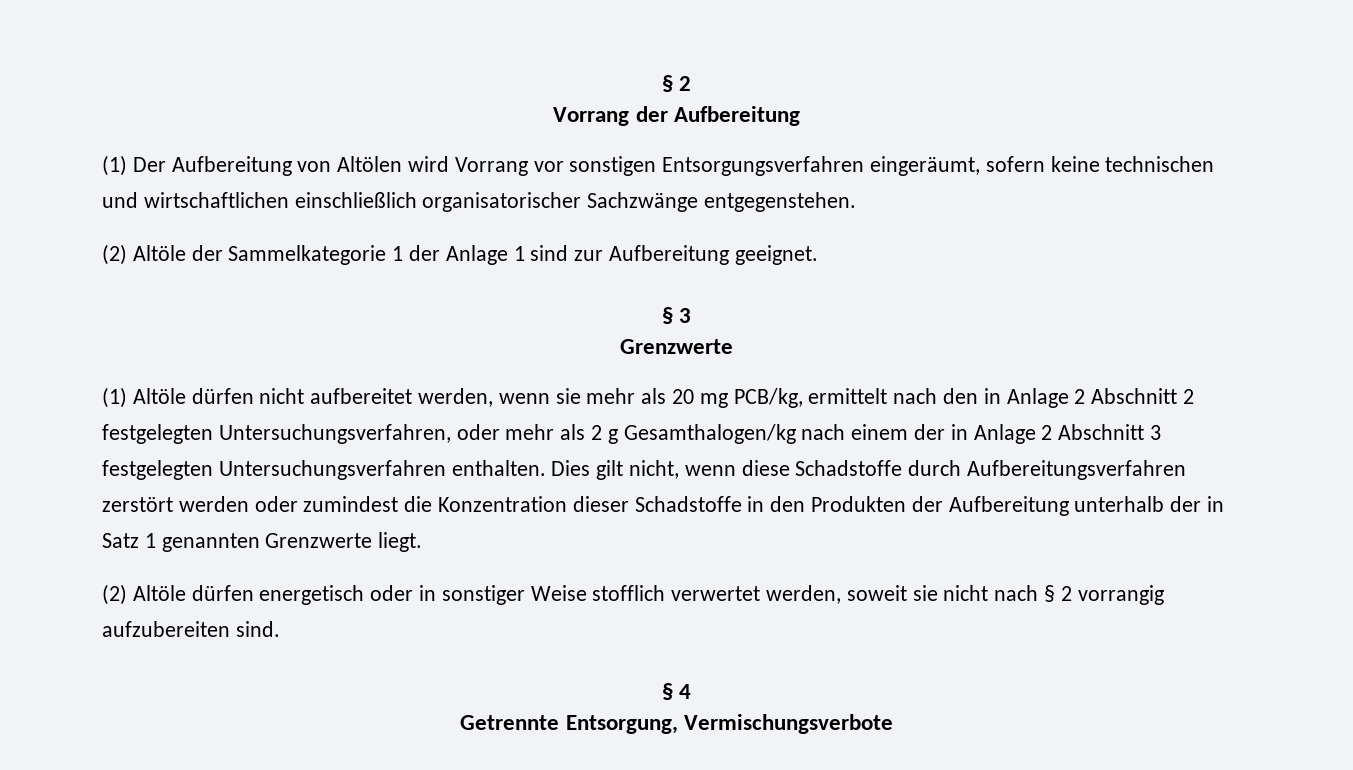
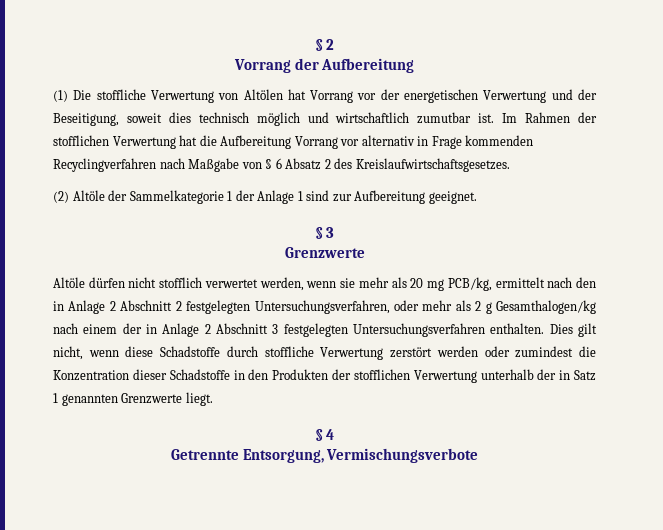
[132,156,292,176] Der Aufbereitung -> [73,89,214,103] Die stoffliche Verwertung
[408,156,1215,176] [102,192,857,212] wird Vorrang vor sonstigen Entsorgungsverfahren eingeräumt, sofern keine technischen und wirtschaftlichen einschließlich organisatorischer Sachzwänge entgegenstehen. -> [287,89,598,103] [53,112,598,126] [53,135,534,149] [53,158,510,172] hat Vorrang vor der energetischen Verwertung und der Beseitigung, soweit dies technisch möglich und wirtschaftlich zumutbar ist. Im Rahmen der stofflichen Verwertung hat die Aufbereitung Vorrang vor alternativ in Frage kommenden Recyclingverfahren nach Maßgabe von § 6 Absatz 2 des Kreislaufwirtschaftsgesetzes.
[102,387,127,408] (1) -> (365, 252) none
[310,388,413,404] aufbereitet -> [159,277,258,288] stofflich verwertet
[967,460,1187,480] Aufbereitungsverfahren -> [264,346,384,360] stoffliche Verwertung
[948,496,1069,516] Aufbereitung -> [353,369,477,383] stofflichen Verwertung
[102,584,1164,605] [102,621,280,637] // (2) Altöle dürfen energetisch oder in sonstiger Weise stofflich verwertet werden, soweit sie nicht nach § 2 vorrangig aufzubereiten sind. -> (213, 399) none

